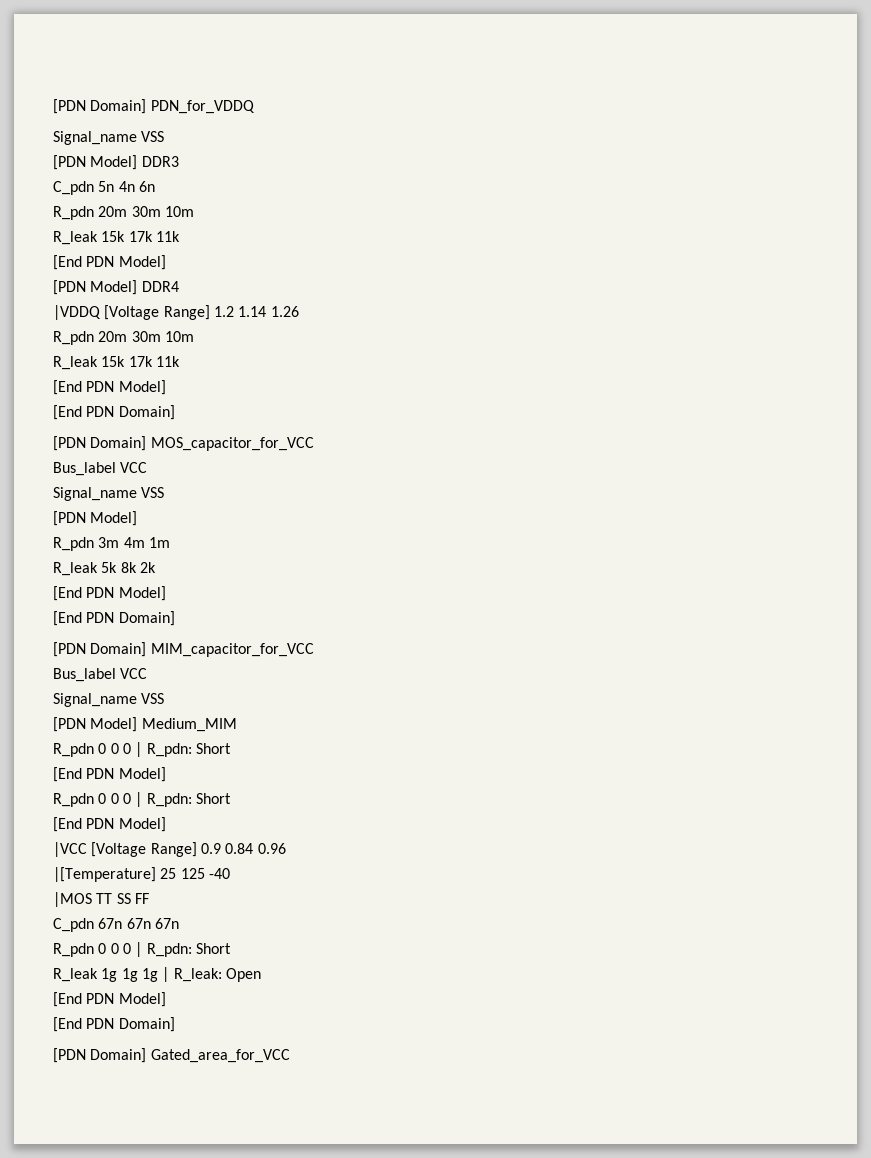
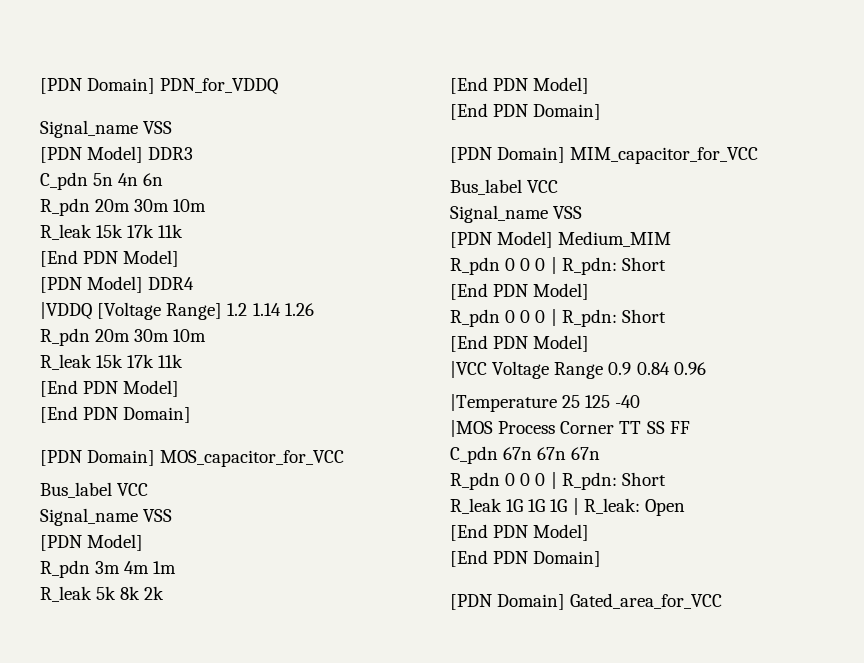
[91,842,197,857] [Voltage Range] -> [492,361,604,379] Voltage Range
[53,867,156,882] |[Temperature] -> [450,394,557,412] |Temperature
(92, 899) none -> [498,421,615,434] Process Corner
[101,968,158,982] 1g 1g 1g -> [506,499,568,512] 1G 1G 1G

